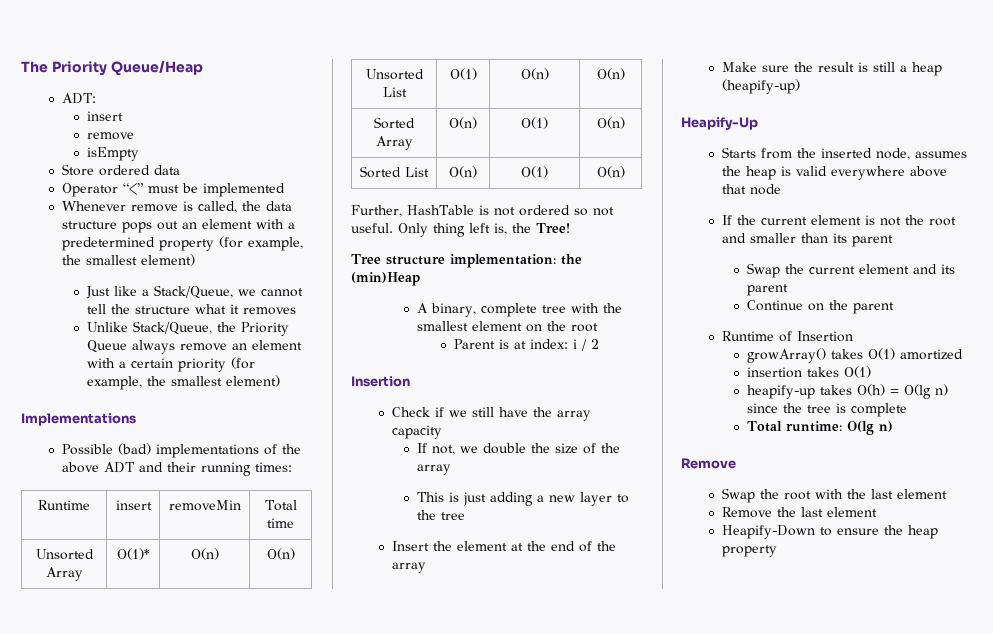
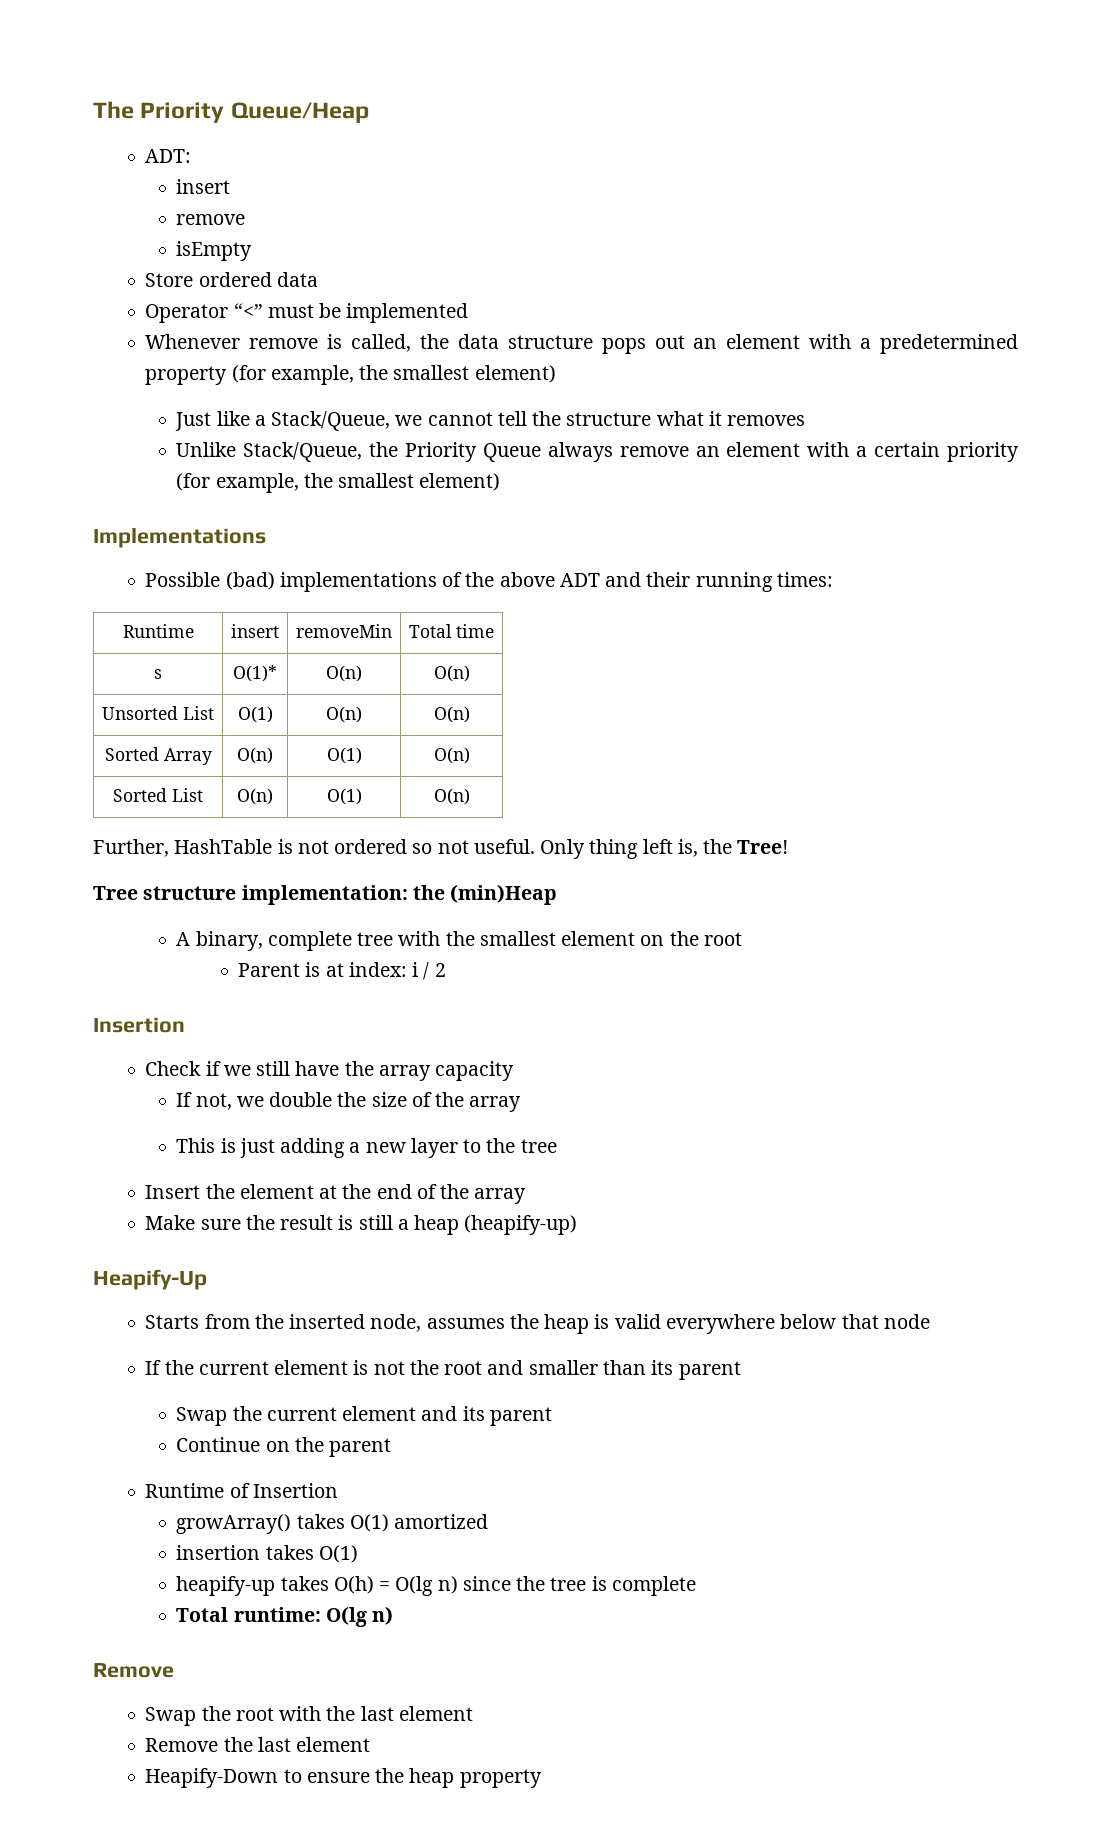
[35,549,94,560] [45,567,83,581] Unsorted Array -> [154,669,162,679] s
[909,166,947,177] above -> [780,1314,837,1329] below

